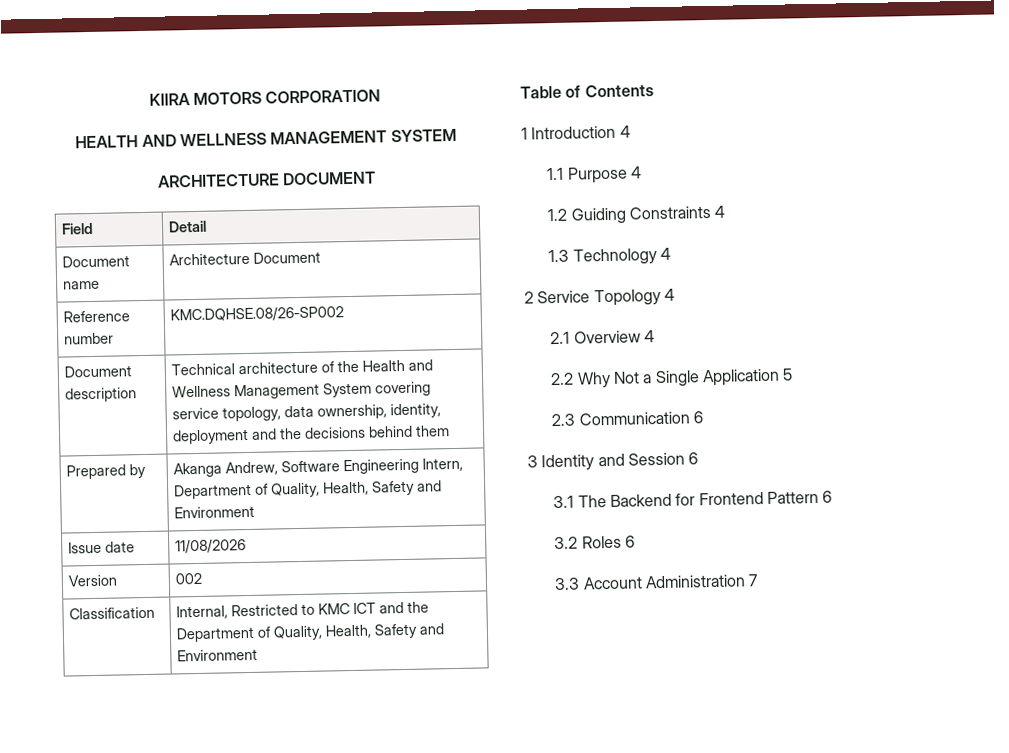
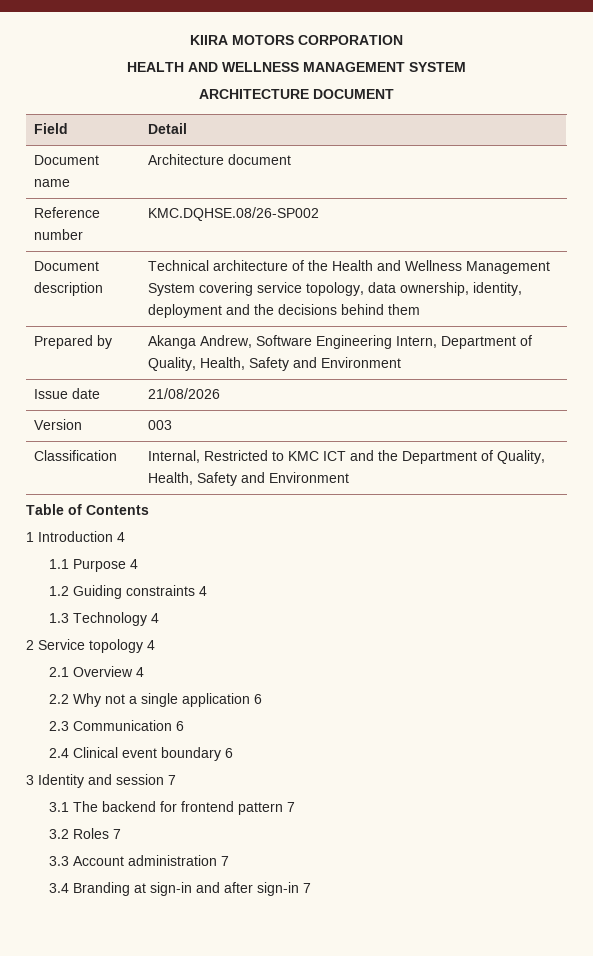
[252,251,321,264] Document -> [227,154,291,165] document
[174,539,246,554] 11/08/2026 -> [147,388,220,399] 21/08/2026
[174,572,202,585] 002 -> [147,420,172,430] 003
[628,205,711,220] Constraints -> [126,585,196,596] constraints
[593,288,661,307] Topology -> [89,639,143,653] topology
[612,368,794,388] [551,411,690,427] Not a Single Application 5 // 2.3 Communication -> [105,693,263,707] [49,720,185,731] [49,747,222,761] not a single application 6 // 2.3 Communication 6 // 2.4 Clinical event boundary
[627,452,699,466] Session 6 -> [116,774,176,785] session 7
[609,490,833,507] Backend for Frontend Pattern 6 -> [102,801,296,815] backend for frontend pattern 7
[624,535,635,548] 6 -> [113,829,122,839] 7
[644,574,759,589] Administration 7 -> [128,855,230,866] [49,882,312,896] administration 7 // 3.4 Branding at sign-in and after sign-in 7

